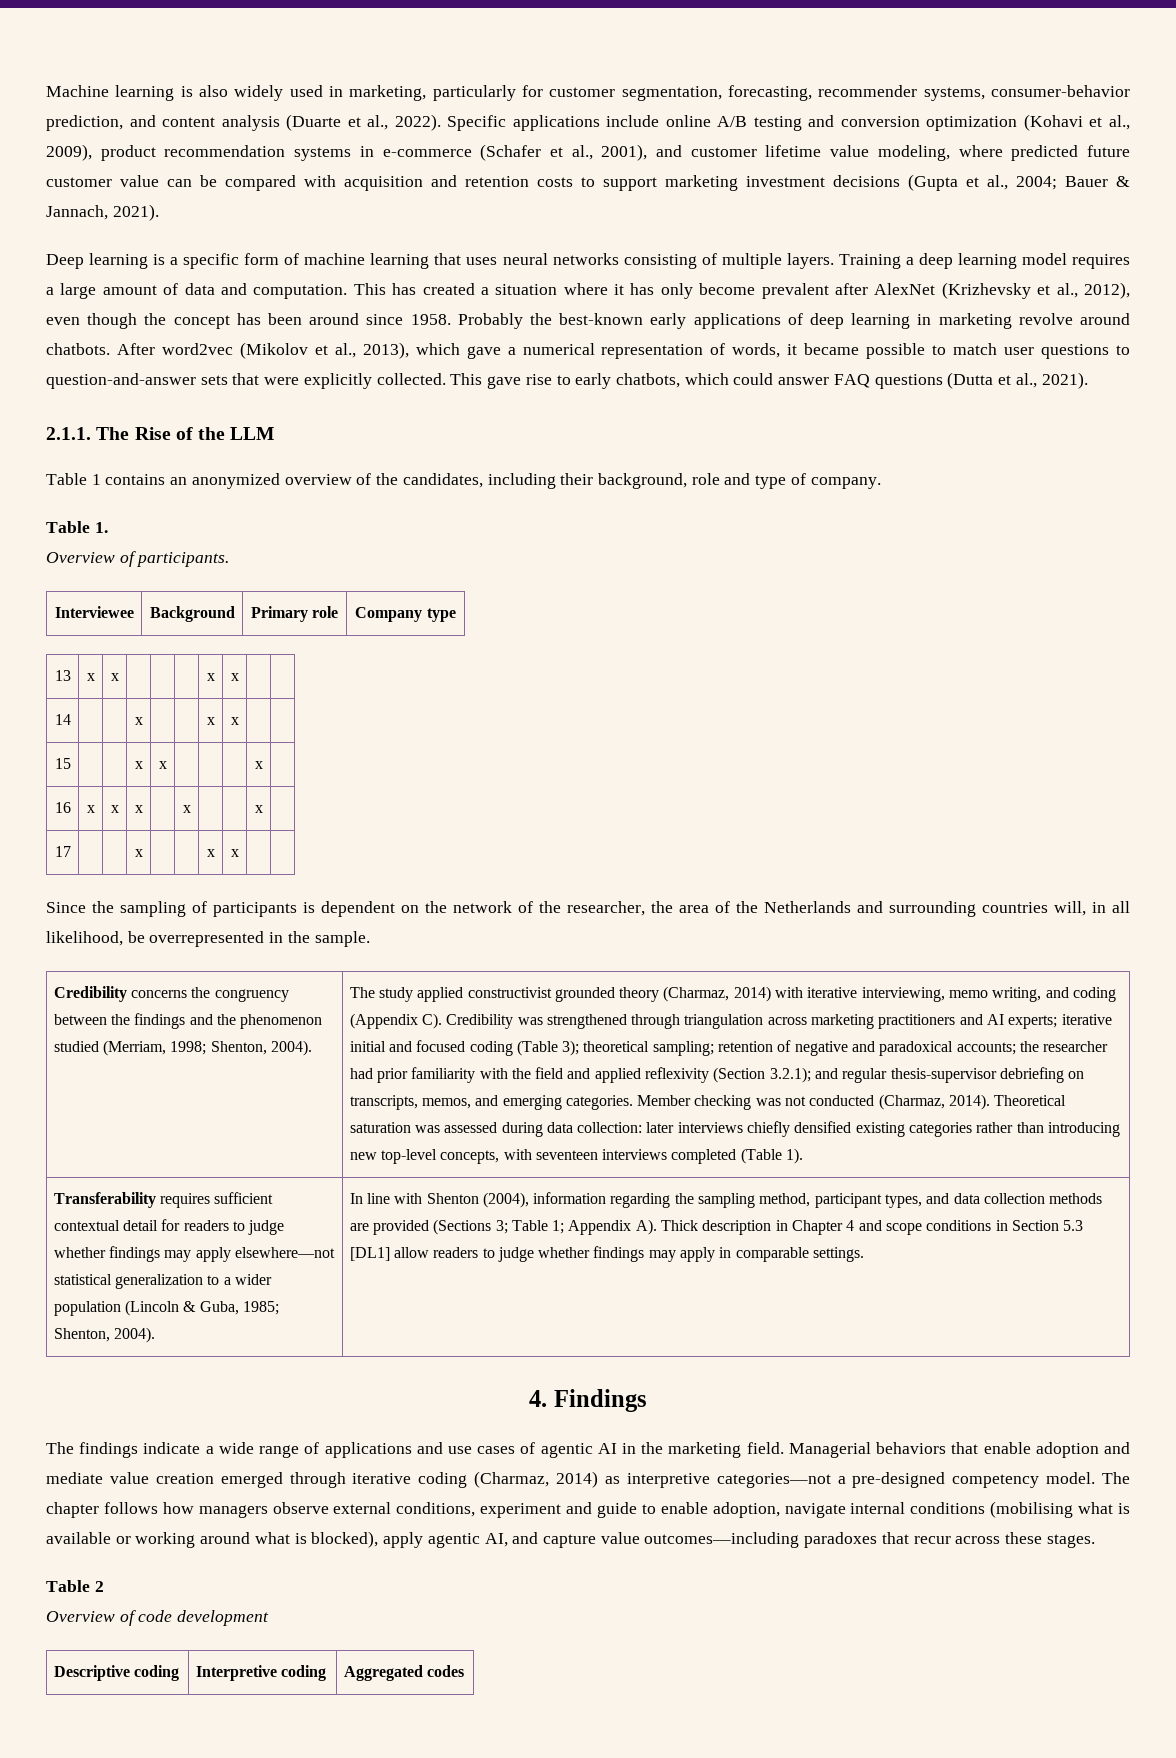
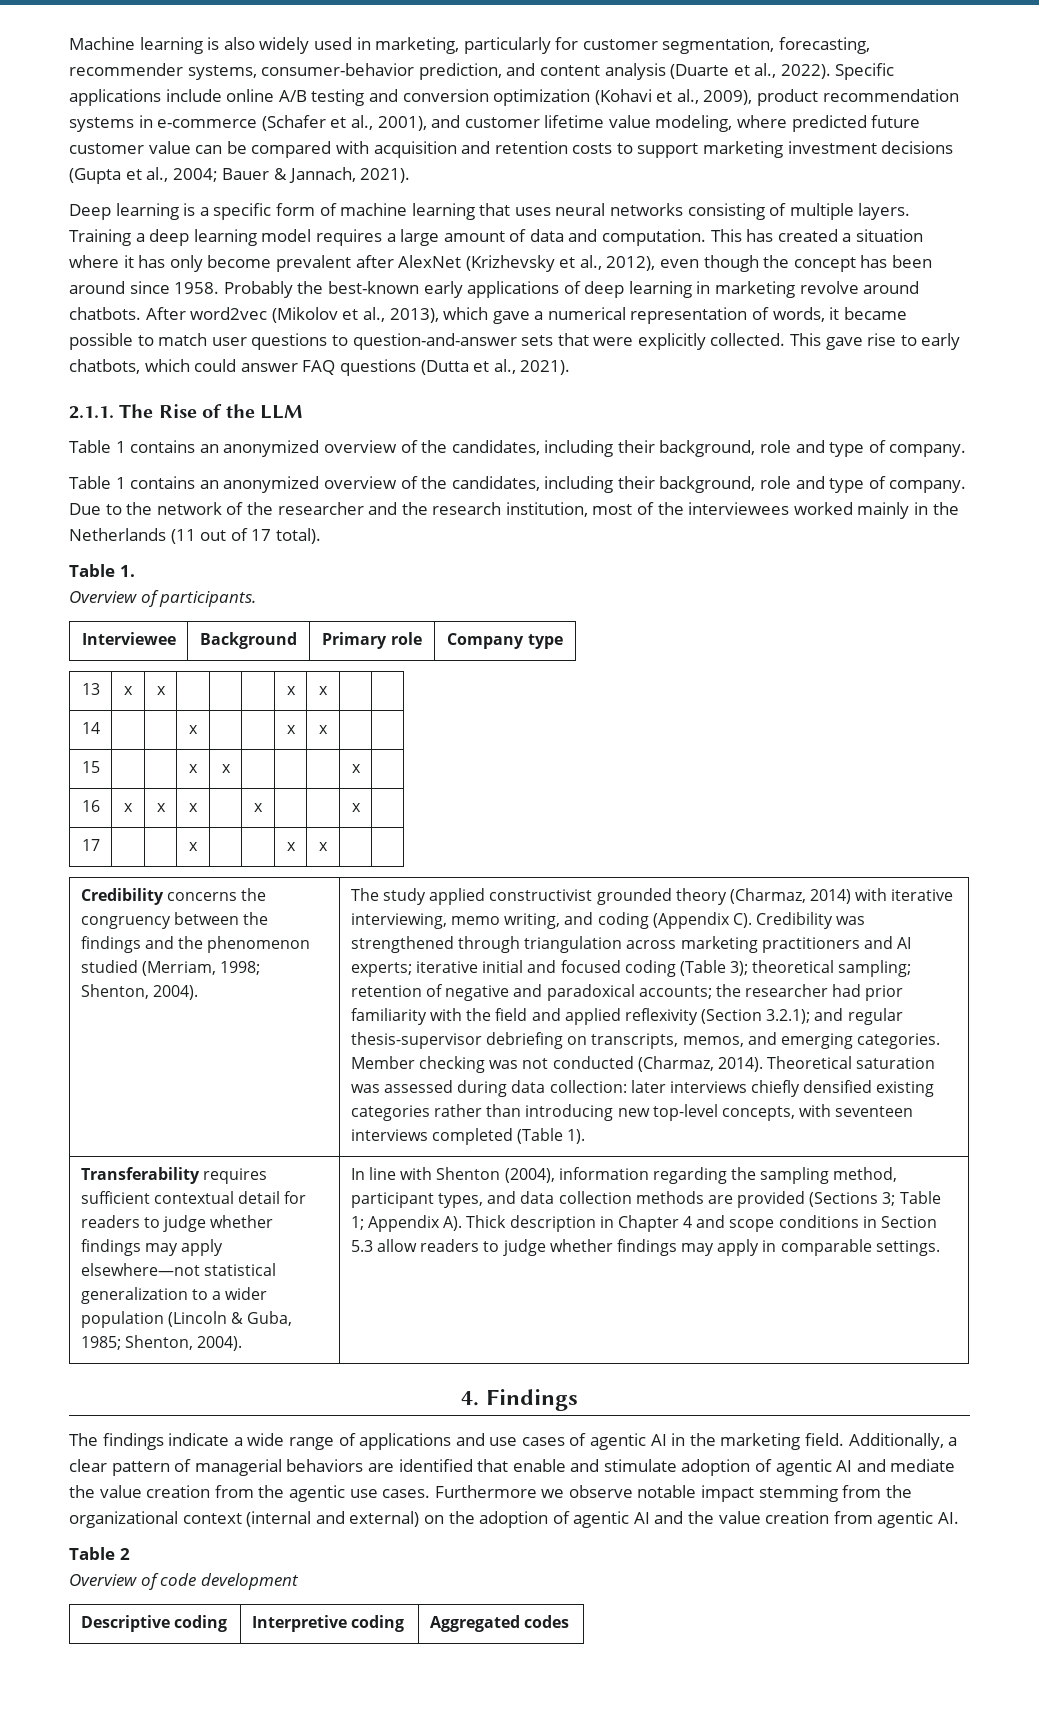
(881, 483) none -> [69,476,967,493] [69,502,959,519] [69,528,321,544] // Table 1 contains an anonymized overview of the candidates, including their background, role and type of company. Due to the network of the researcher and the research institution, most of the interviewees worked mainly in the Netherlands (11 out of 17 total).
[46,901,1130,917] [46,931,370,947] // Since the sampling of participants is dependent on the network of the researcher, the area of the Netherlands and surrounding countries will, in all likelihood, be overrepresented in the sample. -> (328, 846) none
[349,1247,390,1261] [DL1] -> (373, 1246) none
[788,1442,1099,1458] Managerial behaviors that enable adoption -> [848,1433,958,1450] [69,1459,853,1476] Additionally, a clear pattern of managerial behaviors are identified that enable and stimulate adoption of agentic AI
[109,1471,1130,1488] [46,1501,1131,1518] [46,1531,1095,1548] value creation emerged through iterative coding (Charmaz, 2014) as interpretive categories—not a pre-designed competency model. The chapter follows how managers observe external conditions, experiment and guide to enable adoption, navigate internal conditions (mobilising what is available or working around what is blocked), apply agentic AI, and capture value outcomes—including paradoxes that recur across these stages. -> [69,1485,912,1502] [69,1511,960,1528] the value creation from the agentic use cases. Furthermore we observe notable impact stemming from the organizational context (internal and external) on the adoption of agentic AI and the value creation from agentic AI.

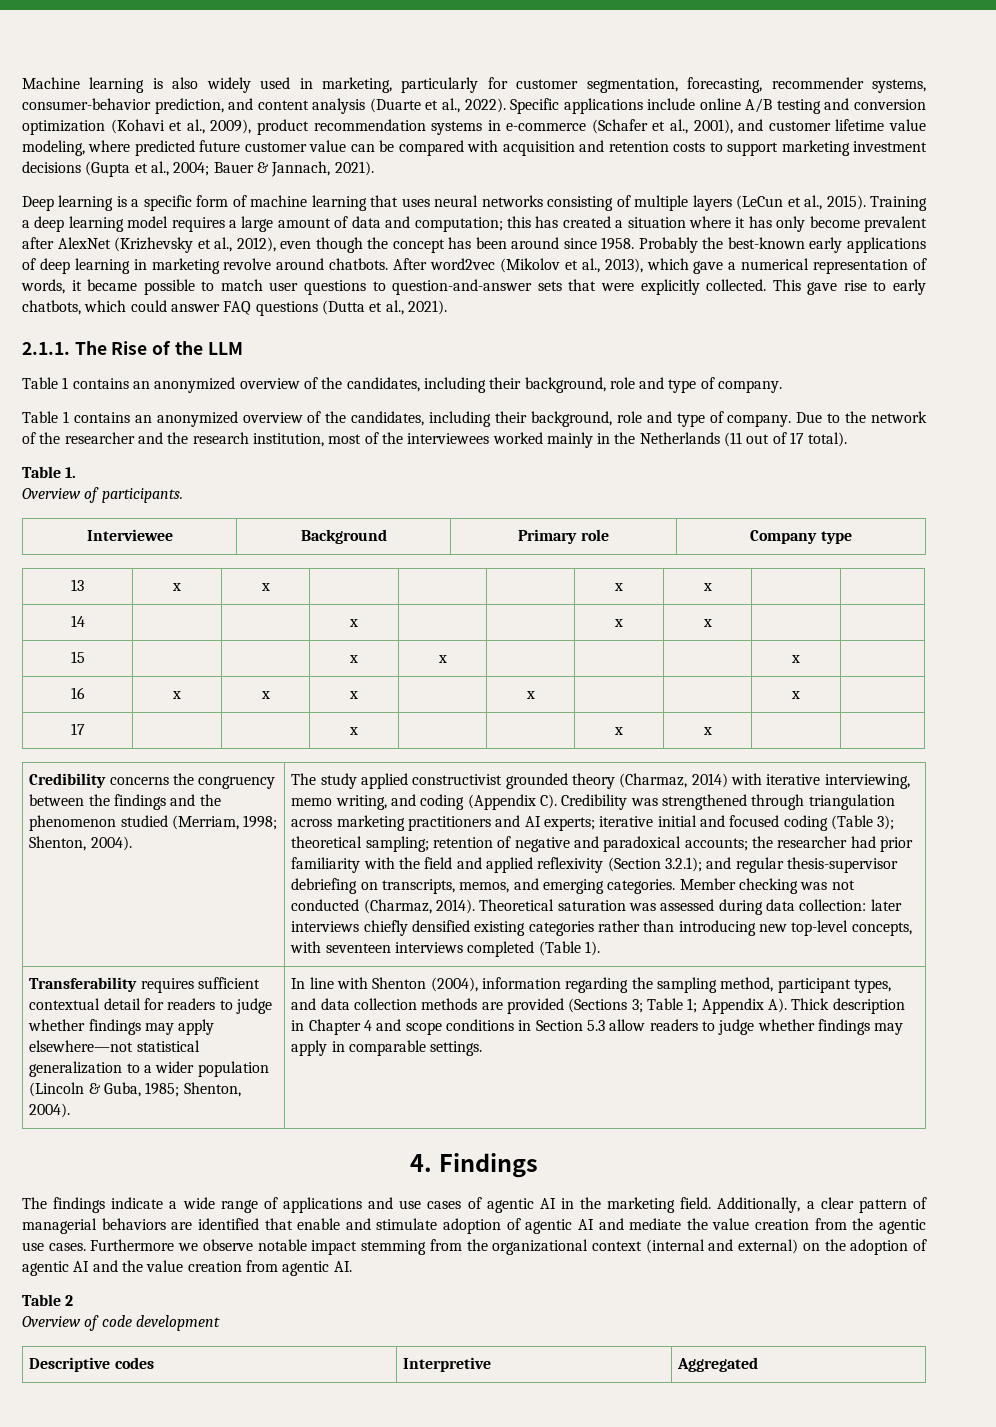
[858,203,911,220] layers. -> [692,195,866,211] layers (LeCun et al., 2015).
[602,229,742,246] computation. This -> [414,216,531,232] computation; this
[173,1615,227,1632] coding -> [114,1357,154,1369] codes
[350,1615,404,1632] coding -> (492, 1364) none
[523,1615,569,1628] codes -> (759, 1364) none

